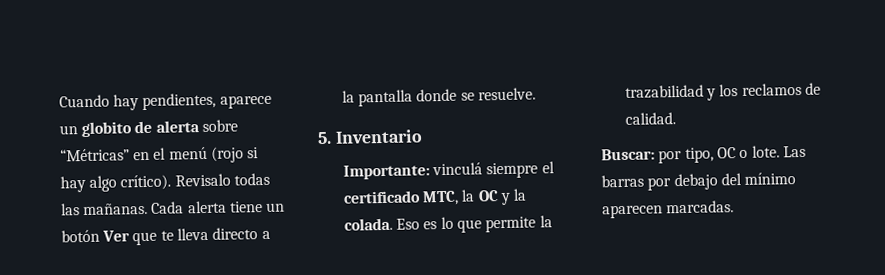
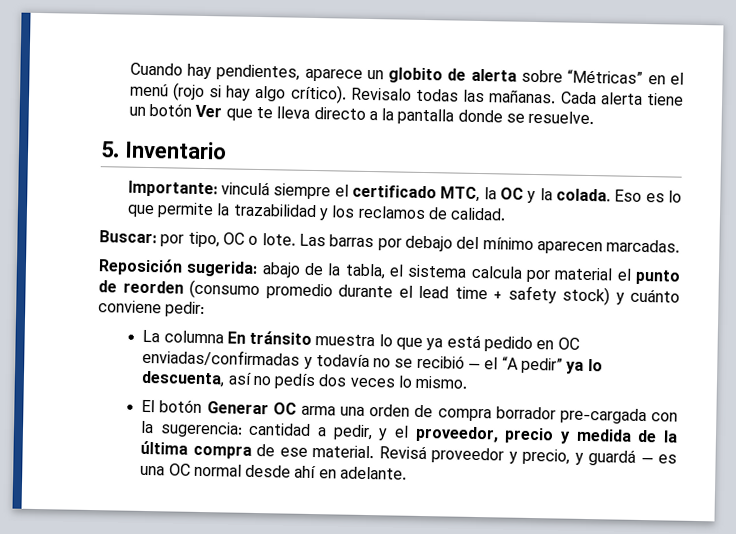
(735, 207) none -> [98,258,680,285] [98,279,680,306] [98,300,206,318] [142,329,580,353] [142,348,603,374] [141,370,469,390] [141,399,678,425] [140,420,678,444] [140,440,677,466] [140,463,408,480] // Reposición sugerida: abajo de la tabla, el sistema calcula por material el punto de reorden (consumo promedio durante el lead time + safety stock) y cuánto conviene pedir: // La columna En tránsito muestra lo que ya está pedido en OC enviadas/confirmadas y todavía no se recibió — el “A pedir” ya lo descuenta, así no pedís dos veces lo mismo. // El botón Generar OC arma una orden de compra borrador pre-cargada con la sugerencia: cantidad a pedir, y el proveedor, precio y medida de la última compra de ese material. Revisá proveedor y precio, y guardá — es una OC normal desde ahí en adelante.

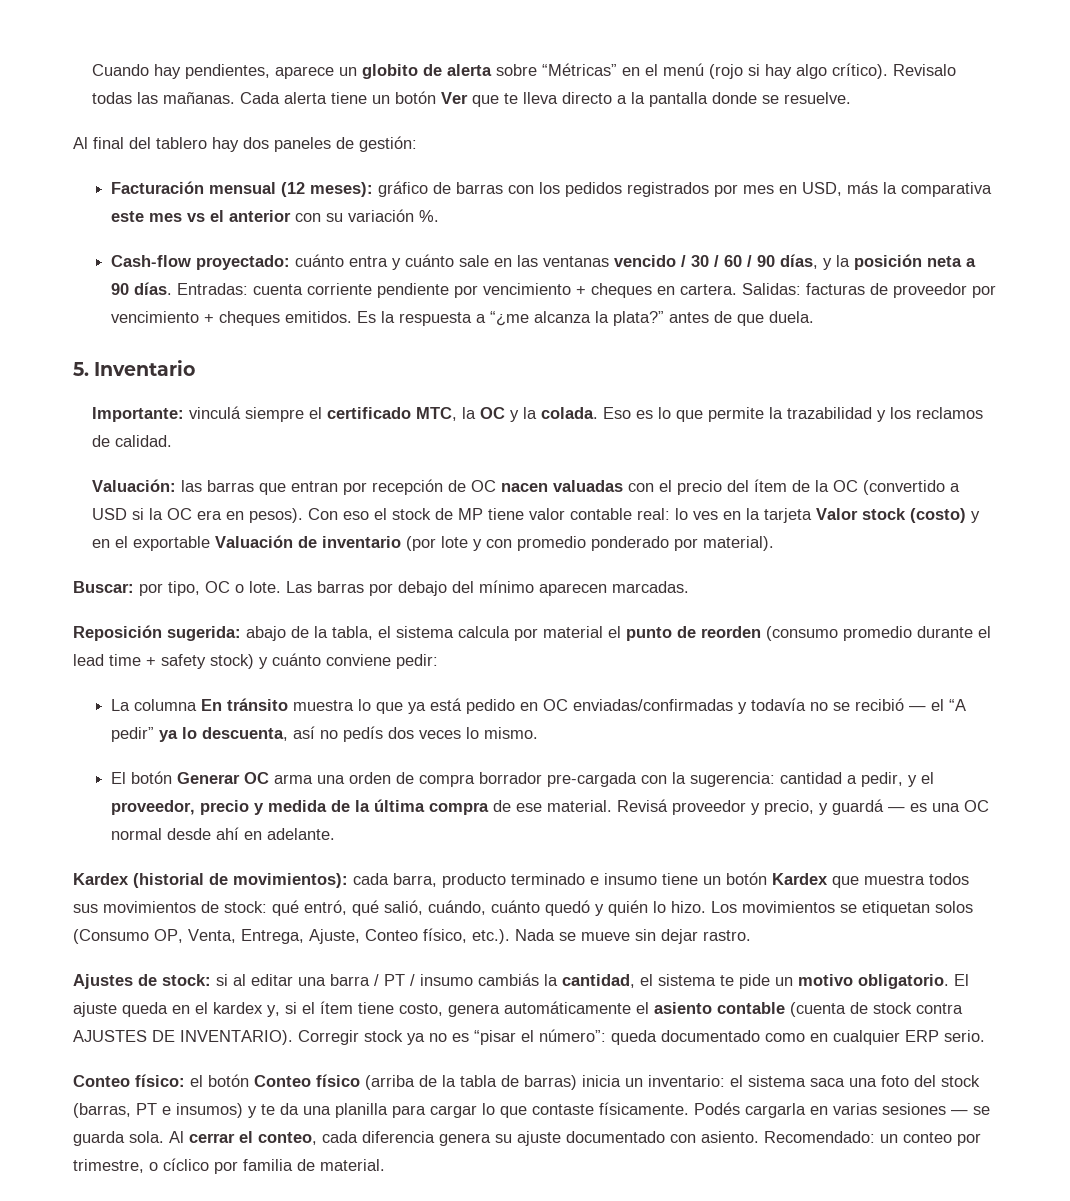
(595, 117) none -> [73,136,417,152] [110,181,992,197] [110,209,439,222] [110,254,976,270] [110,282,996,298] [110,311,814,326] // Al final del tablero hay dos paneles de gestión: // Facturación mensual (12 meses): gráfico de barras con los pedidos registrados por mes en USD, más la comparativa este mes vs el anterior con su variación %. // Cash-flow proyectado: cuánto entra y cuánto sale en las ventanas vencido / 30 / 60 / 90 días, y la posición neta a 90 días. Entradas: cuenta corriente pendiente por vencimiento + cheques en cartera. Salidas: facturas de proveedor por vencimiento + cheques emitidos. Es la respuesta a “¿me alcanza la plata?” antes de que duela.
(507, 214) none -> [92,479,961,495] [92,508,981,523] [92,535,775,551] // Valuación: las barras que entran por recepción de OC nacen valuadas con el precio del ítem de la OC (convertido a USD si la OC era en pesos). Con eso el stock de MP tiene valor contable real: lo ves en la tarjeta Valor stock (costo) y en el exportable Valuación de inventario (por lote y con promedio ponderado por material).
(408, 473) none -> [73,872,969,888] [73,900,973,916] [73,928,751,944] [73,973,969,989] [73,1001,963,1017] [73,1029,985,1045] [73,1074,980,1090] [73,1102,990,1118] [73,1131,981,1146] [73,1158,385,1174] // Kardex (historial de movimientos): cada barra, producto terminado e insumo tiene un botón Kardex que muestra todos sus movimientos de stock: qué entró, qué salió, cuándo, cuánto quedó y quién lo hizo. Los movimientos se etiquetan solos (Consumo OP, Venta, Entrega, Ajuste, Conteo físico, etc.). Nada se mueve sin dejar rastro. // Ajustes de stock: si al editar una barra / PT / insumo cambiás la cantidad, el sistema te pide un motivo obligatorio. El ajuste queda en el kardex y, si el ítem tiene costo, genera automáticamente el asiento contable (cuenta de stock contra AJUSTES DE INVENTARIO). Corregir stock ya no es “pisar el número”: queda documentado como en cualquier ERP serio. // Conteo físico: el botón Conteo físico (arriba de la tabla de barras) inicia un inventario: el sistema saca una foto del stock (barras, PT e insumos) y te da una planilla para cargar lo que contaste físicamente. Podés cargarla en varias sesiones — se guarda sola. Al cerrar el conteo, cada diferencia genera su ajuste documentado con asiento. Recomendado: un conteo por trimestre, o cíclico por familia de material.

